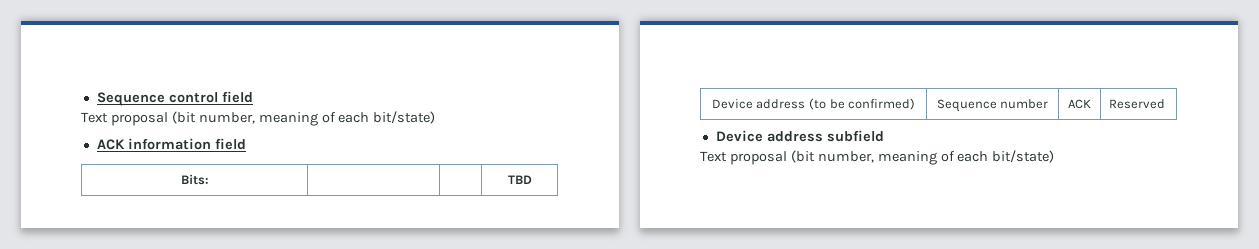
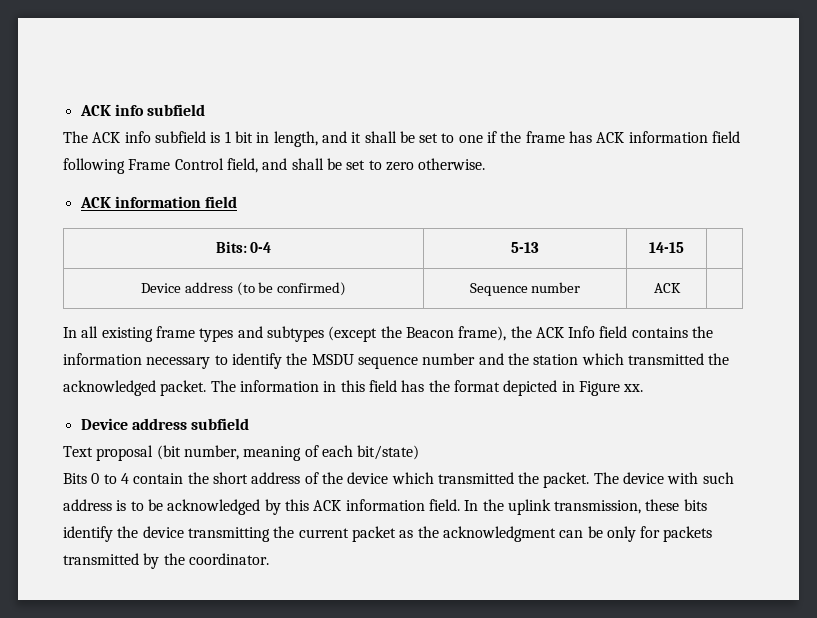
[96,91,253,106] [81,111,436,126] Sequence control field // Text proposal (bit number, meaning of each bit/state) -> [79,104,206,116] [63,131,741,147] [63,158,486,174] ACK info subfield // The ACK info subfield is 1 bit in length, and it shall be set to one if the frame has ACK information field following Frame Control field, and shall be set to zero otherwise.
[507,175,532,184] | | | TBD -> [250,242,272,253] [511,242,539,253] [649,242,684,253] 0-4 | 5-13 | 14-15 |
[1109,99,1166,109] Reserved -> [63,326,714,342] [63,353,730,369] [63,380,644,396] // In all existing frame types and subtypes (except the Beacon frame), the ACK Info field contains the information necessary to identify the MSDU sequence number and the station which transmitted the acknowledged packet. The information in this field has the format depicted in Figure xx.
(1055, 156) none -> [63,472,734,488] [63,499,707,515] [63,526,713,542] [63,553,269,569] // Bits 0 to 4 contain the short address of the device which transmitted the packet. The device with such address is to be acknowledged by this ACK information field. In the uplink transmission, these bits identify the device transmitting the current packet as the acknowledgment can be only for packets transmitted by the coordinator.

